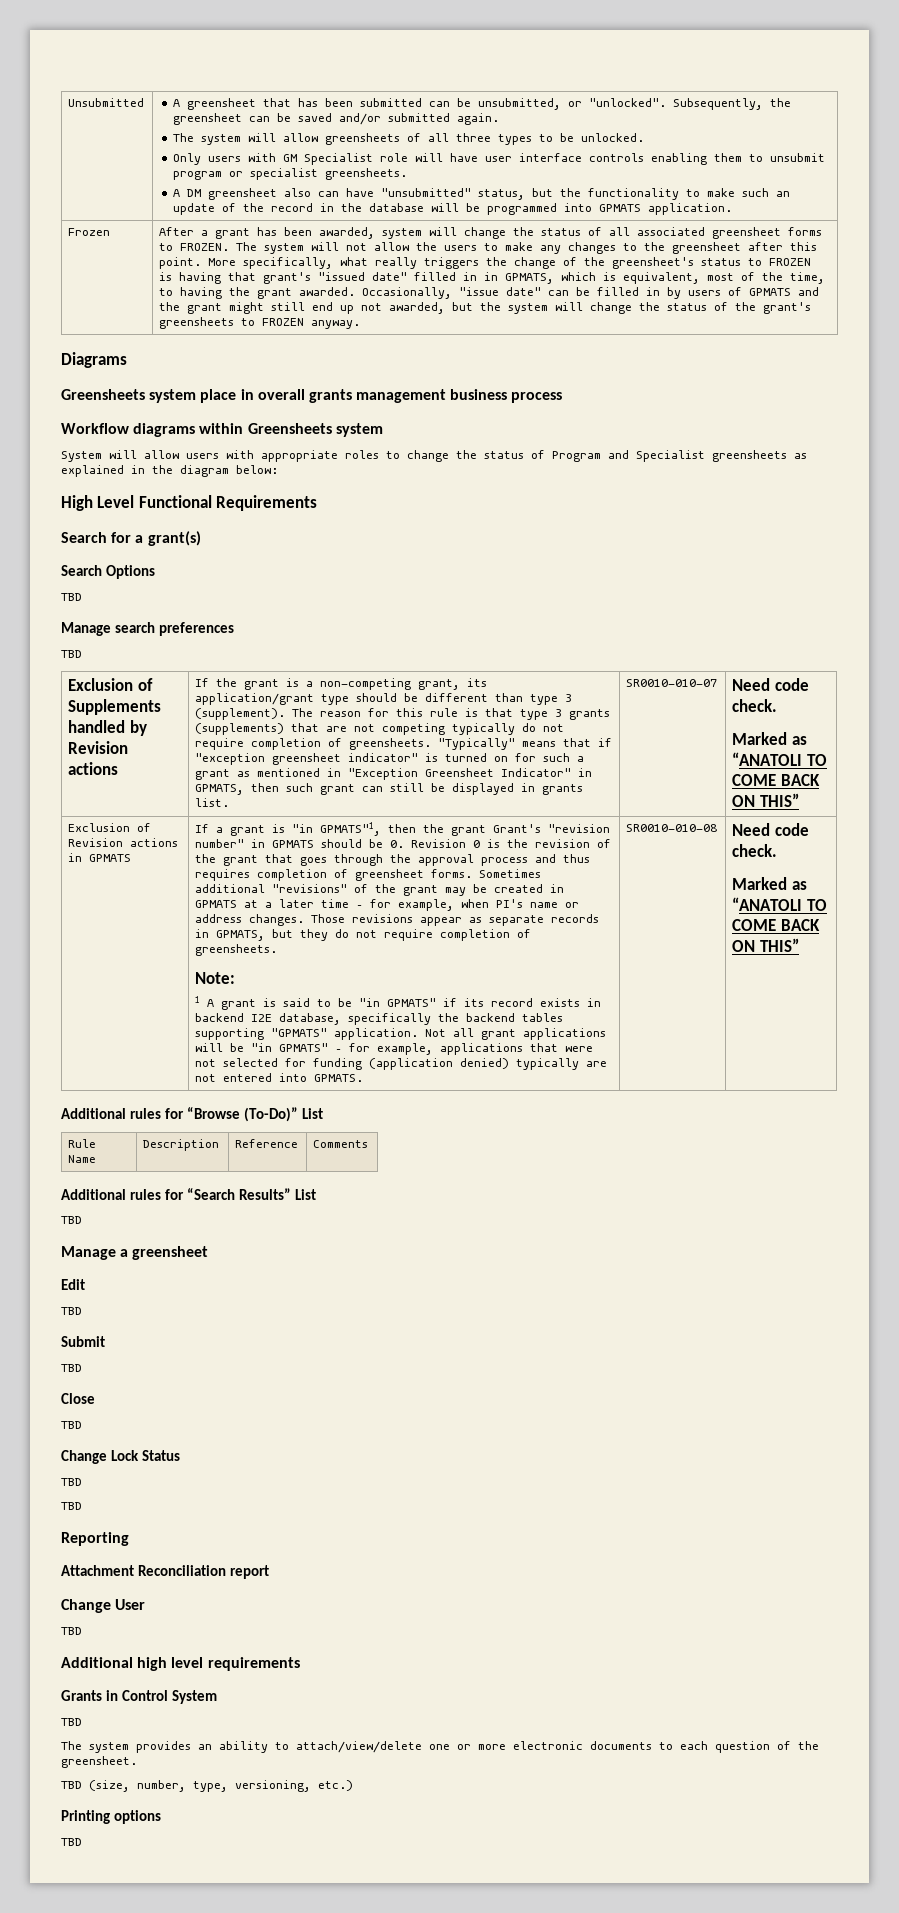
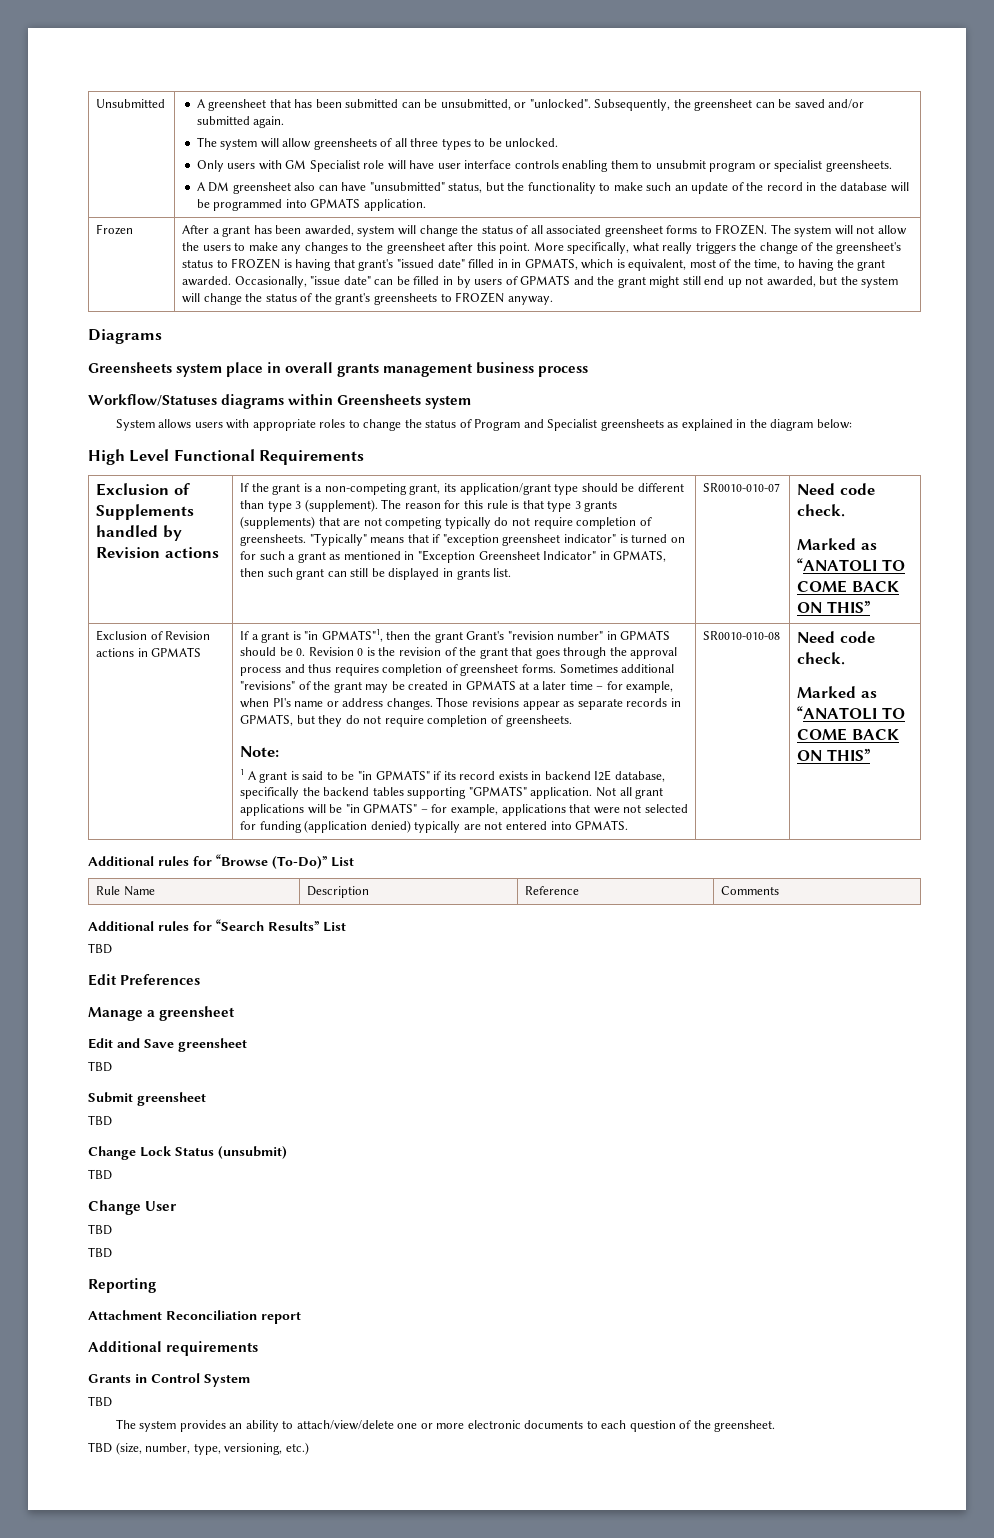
[61,423,129,434] Workflow -> [88,394,217,406] Workflow/Statuses
[109,450,179,459] will allow -> [158,419,192,429] allows
[61,531,201,546] [61,565,155,579] [61,593,82,601] [61,622,234,636] [61,650,82,658] // Search for a grant(s) // Search Options // TBD // Manage search preferences // TBD -> (365, 457) none
(82, 1220) none -> [88,974,201,986] // Edit Preferences
(85, 1284) none -> [117,1038,247,1052] and Save greensheet
[61,1364,82,1372] [61,1393,95,1404] // TBD // Close -> [137,1092,206,1106] greensheet
(180, 1455) none -> [218,1146,287,1159] [88,1169,112,1180] [88,1200,177,1215] (unsubmit) // TBD // Change User
[61,1599,146,1613] [61,1627,82,1635] [61,1657,204,1671] // Change User // TBD // Additional high level -> [88,1341,162,1352] // Additional
[61,1810,161,1824] [61,1838,82,1846] // Printing options // TBD -> (309, 1448) none

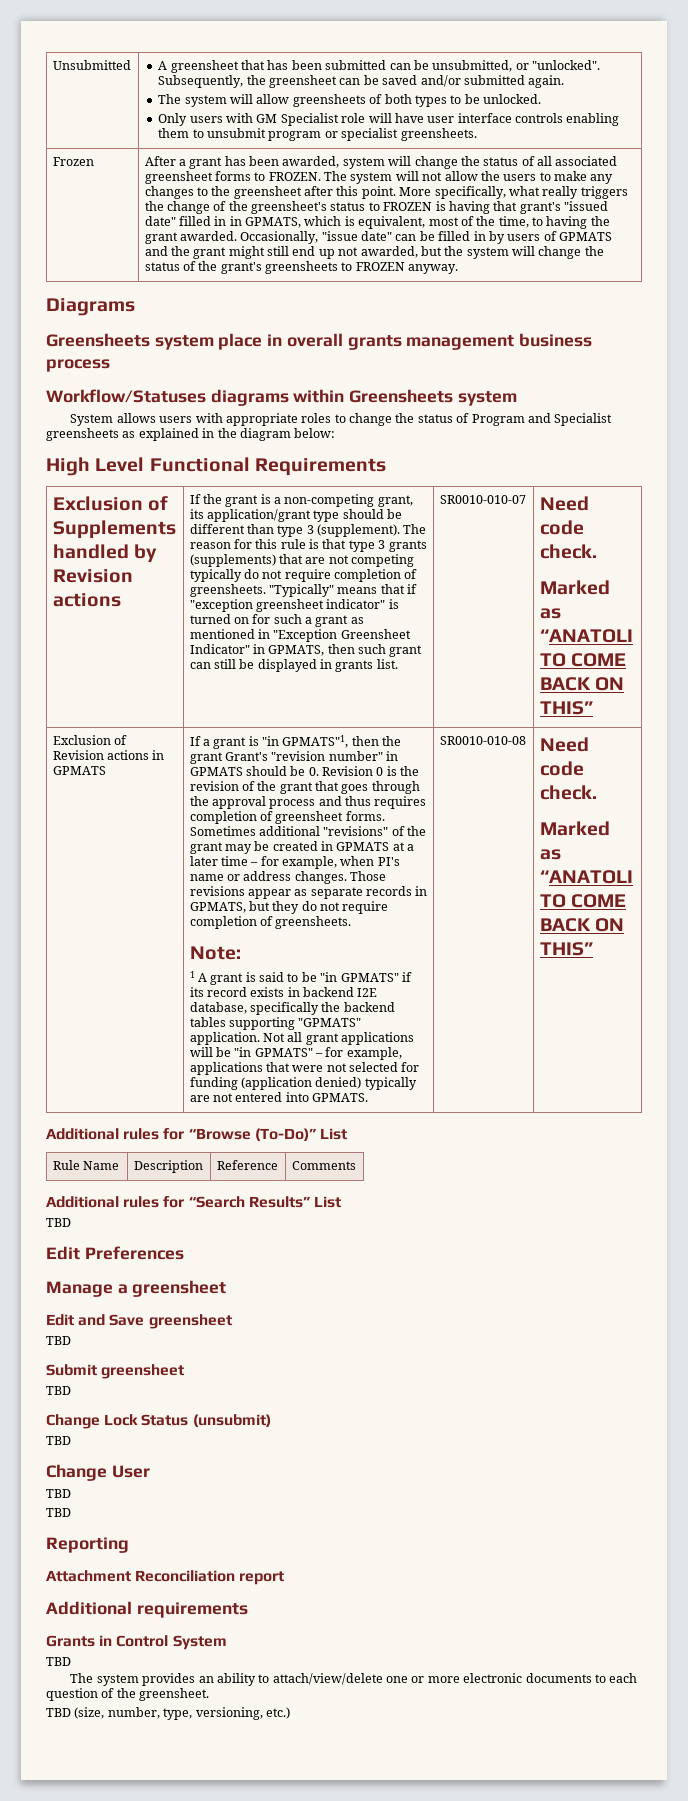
[394,138,439,147] all three -> [384,94,412,104] both
[196,182,909,194] [196,198,426,211] // A DM greensheet also can have "unsubmitted" status, but the functionality to make such an update of the record in the database will be programmed into GPMATS application. -> (477, 134) none

